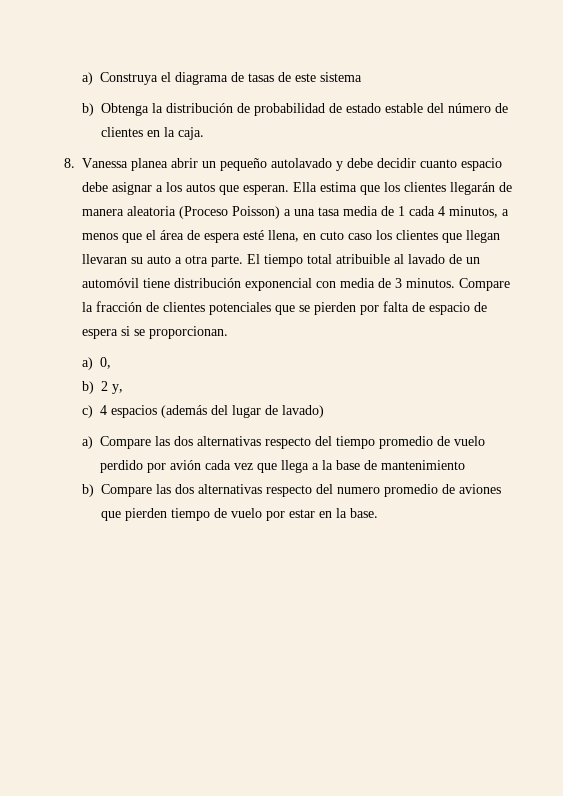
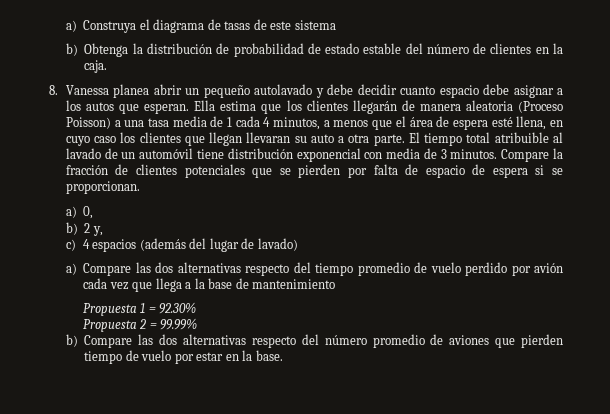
[320,231,345,240] cuto -> [65,136,90,146] cuyo
(465, 465) none -> [82,302,197,316] [82,318,198,332] // Propuesta 1 = 92.30% // Propuesta 2 = 99.99%
[336,487,380,494] numero -> [324,335,367,345] número

